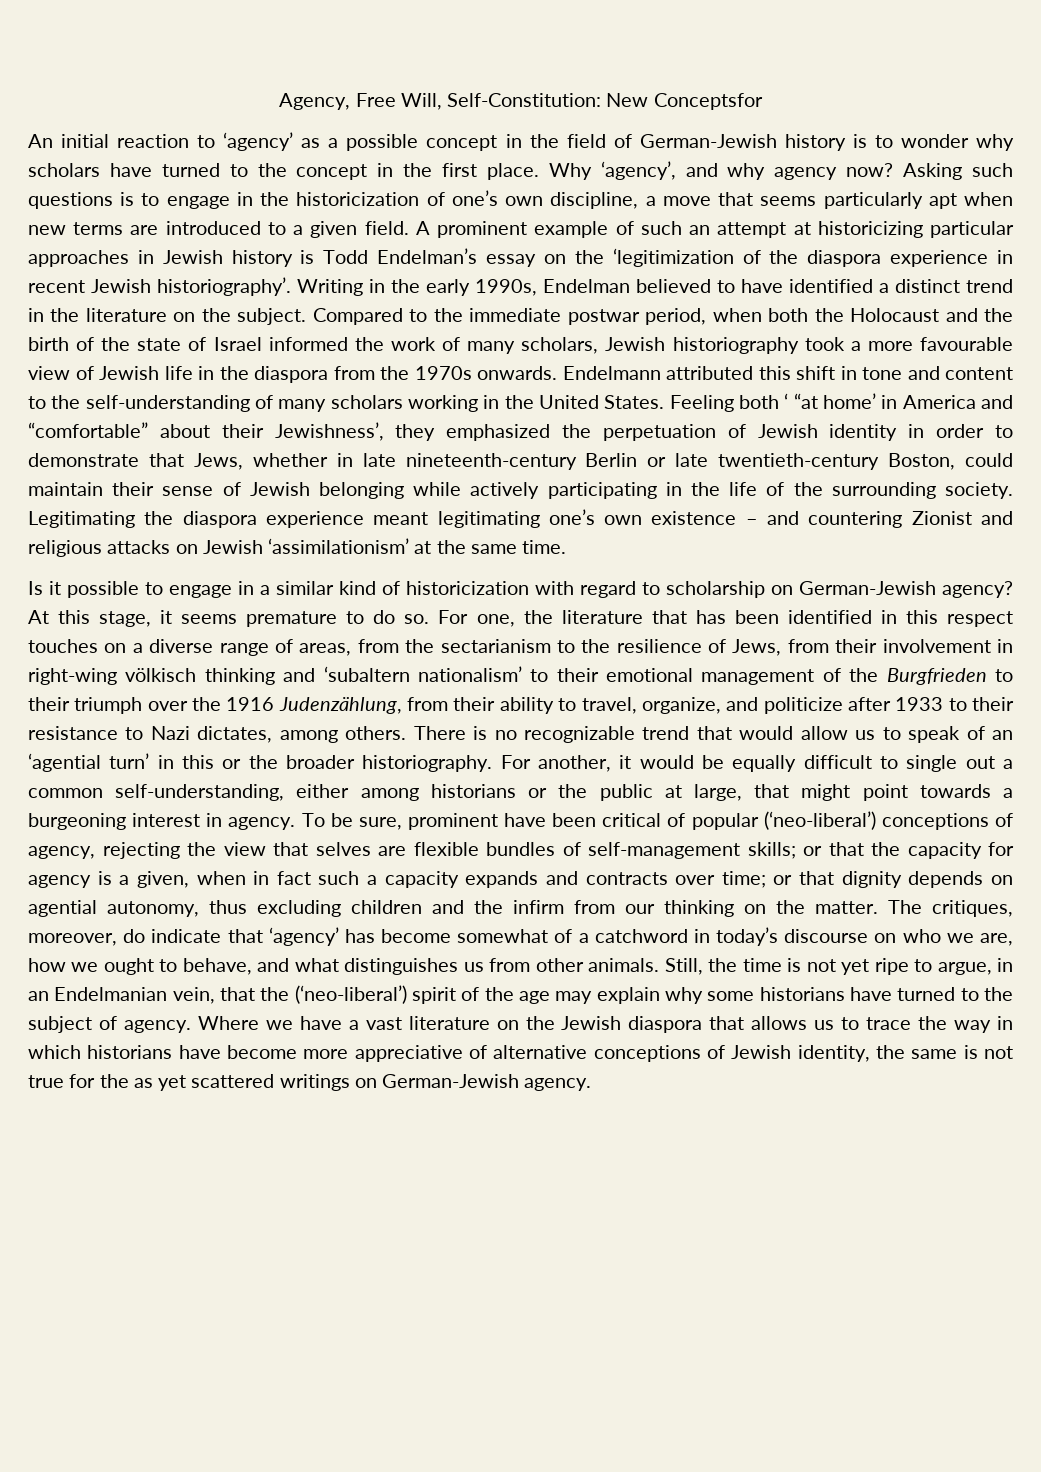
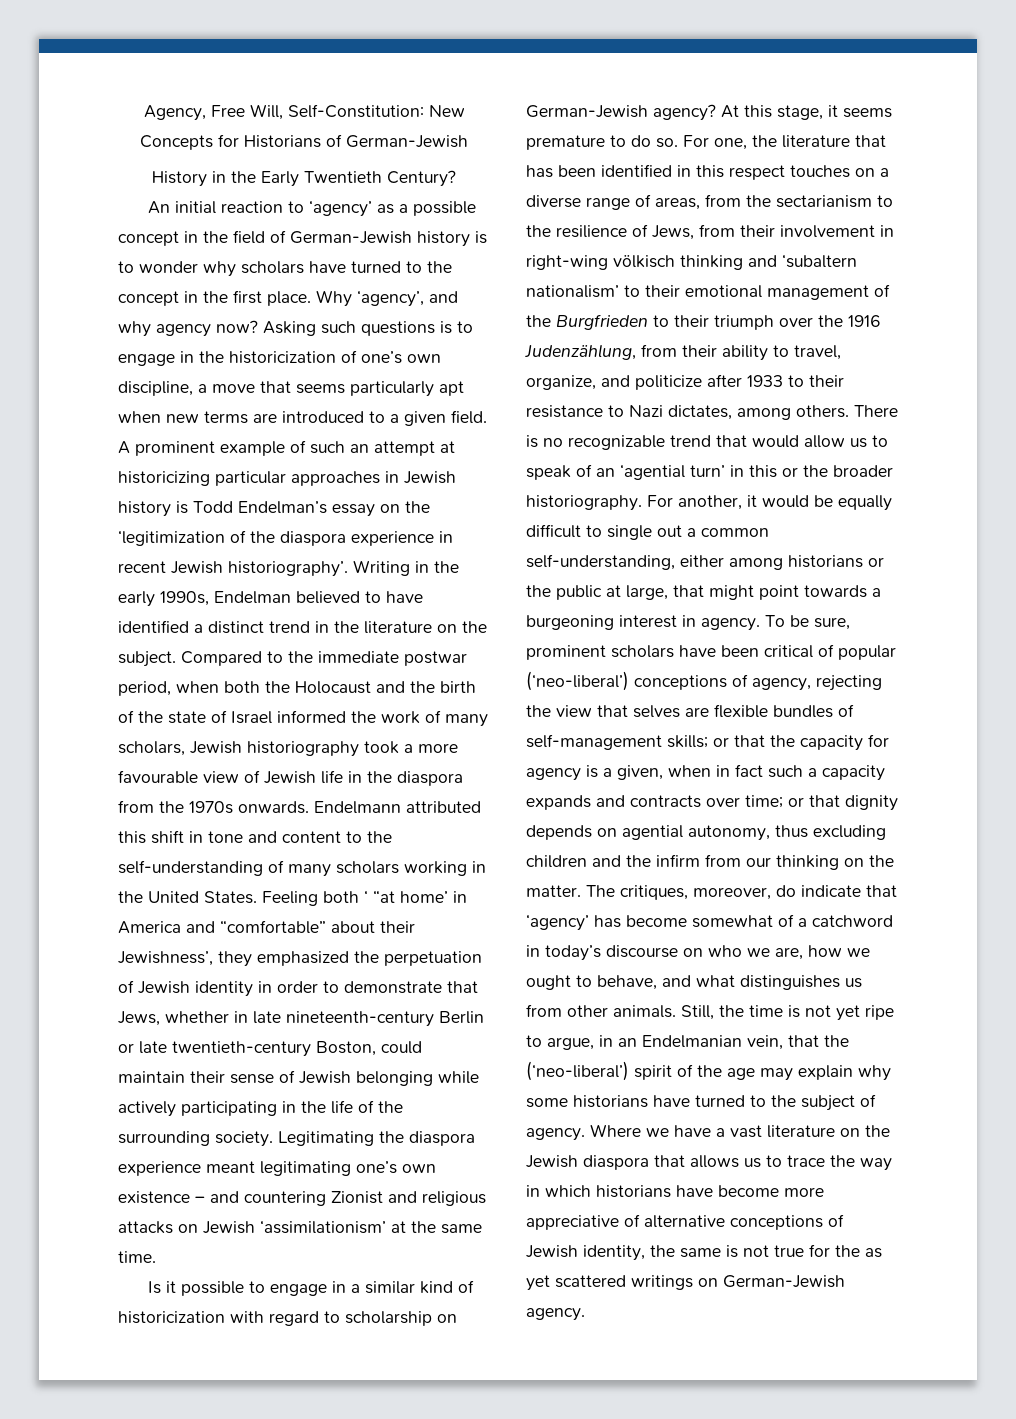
[653,93,763,110] Conceptsfor -> [140,134,468,150] [152,170,456,187] Concepts for Historians of German-Jewish // History in the Early Twentieth Century?
(498, 821) none -> [611,645,674,658] scholars

